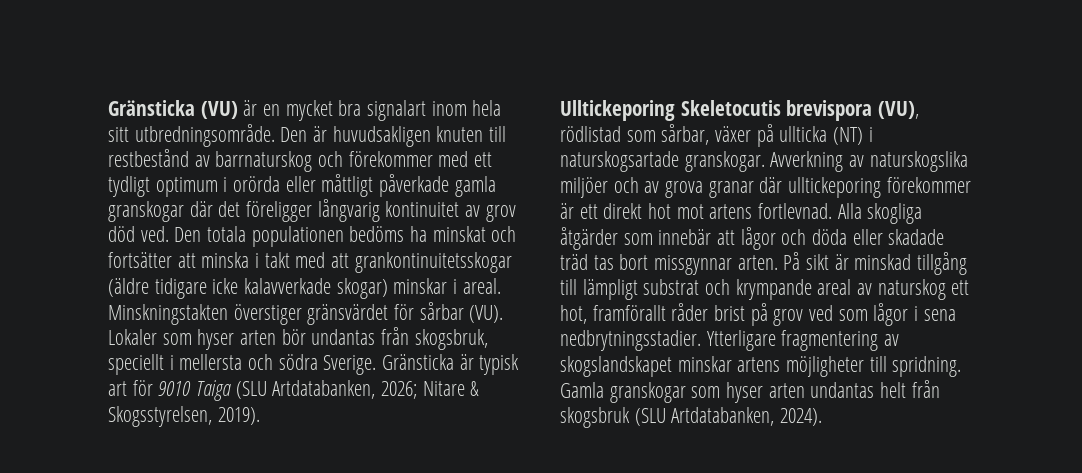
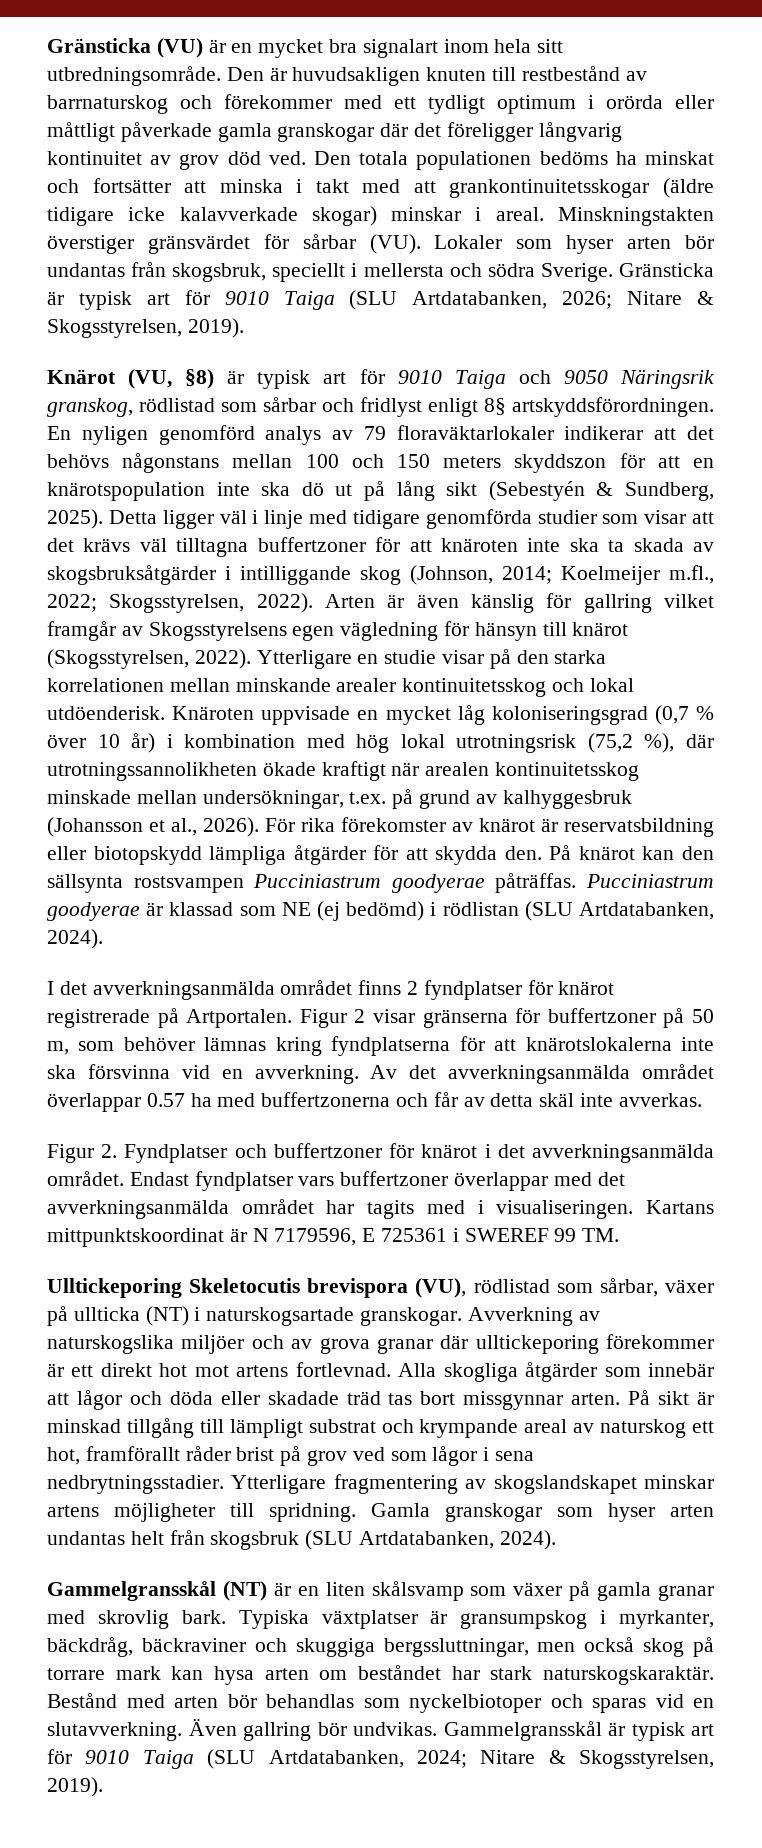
(260, 416) none -> [47,369,714,389] [47,397,714,417] [47,425,715,445] [47,453,714,473] [47,481,715,501] [47,509,715,529] [47,537,714,557] [47,565,714,585] [47,593,714,613] [47,621,629,641] [47,649,607,669] [47,678,634,697] [47,705,714,725] [47,733,714,753] [47,761,640,781] [47,789,632,809] [47,817,714,837] [47,845,714,865] [47,873,714,893] [47,901,714,921] [47,929,103,949] [47,980,615,1000] [47,1008,715,1028] [47,1036,715,1056] [47,1064,714,1084] [47,1092,702,1112] [47,1143,714,1163] [47,1171,625,1191] [47,1199,714,1219] [47,1228,620,1247] // Knärot (VU, §8) är typisk art för 9010 Taiga och 9050 Näringsrik granskog, rödlistad som sårbar och fridlyst enligt 8§ artskyddsförordningen. En nyligen genomförd analys av 79 floraväktarlokaler indikerar att det behövs någonstans mellan 100 och 150 meters skyddszon för att en knärotspopulation inte ska dö ut på lång sikt (Sebestyén & Sundberg, 2025). Detta ligger väl i linje med tidigare genomförda studier som visar att det krävs väl tilltagna buffertzoner för att knäroten inte ska ta skada av skogsbruksåtgärder i intilliggande skog (Johnson, 2014; Koelmeijer m.fl., 2022; Skogsstyrelsen, 2022). Arten är även känslig för gallring vilket framgår av Skogsstyrelsens egen vägledning för hänsyn till knärot (Skogsstyrelsen, 2022). Ytterligare en studie visar på den starka korrelationen mellan minskande arealer kontinuitetsskog och lokal utdöenderisk. Knäroten uppvisade en mycket låg koloniseringsgrad (0,7 % över 10 år) i kombination med hög lokal utrotningsrisk (75,2 %), där utrotningssannolikheten ökade kraftigt när arealen kontinuitetsskog minskade mellan undersökningar, t.ex. på grund av kalhyggesbruk (Johansson et al., 2026). För rika förekomster av knärot är reservatsbildning eller biotopskydd lämpliga åtgärder för att skydda den. På knärot kan den sällsynta rostsvampen Pucciniastrum goodyerae påträffas. Pucciniastrum goodyerae är klassad som NE (ej bedömd) i rödlistan (SLU Artdatabanken, 2024). // I det avverkningsanmälda området finns 2 fyndplatser för knärot registrerade på Artportalen. Figur 2 visar gränserna för buffertzoner på 50 m, som behöver lämnas kring fyndplatserna för att knärotslokalerna inte ska försvinna vid en avverkning. Av det avverkningsanmälda området överlappar 0.57 ha med buffertzonerna och får av detta skäl inte avverkas. // Figur 2. Fyndplatser och buffertzoner för knärot i det avverkningsanmälda området. Endast fyndplatser vars buffertzoner överlappar med det avverkningsanmälda området har tagits med i visualiseringen. Kartans mittpunktskoordinat är N 7179596, E 725361 i SWEREF 99 TM.
(823, 417) none -> [47,1581,714,1601] [47,1610,714,1629] [47,1637,714,1657] [47,1665,714,1685] [47,1693,714,1713] [47,1718,714,1741] [47,1749,714,1769] [47,1777,103,1797] // Gammelgransskål (NT) är en liten skålsvamp som växer på gamla granar med skrovlig bark. Typiska växtplatser är gransumpskog i myrkanter, bäckdråg, bäckraviner och skuggiga bergssluttningar, men också skog på torrare mark kan hysa arten om beståndet har stark naturskogskaraktär. Bestånd med arten bör behandlas som nyckelbiotoper och sparas vid en slutavverkning. Även gallring bör undvikas. Gammelgransskål är typisk art för 9010 Taiga (SLU Artdatabanken, 2024; Nitare & Skogsstyrelsen, 2019).

